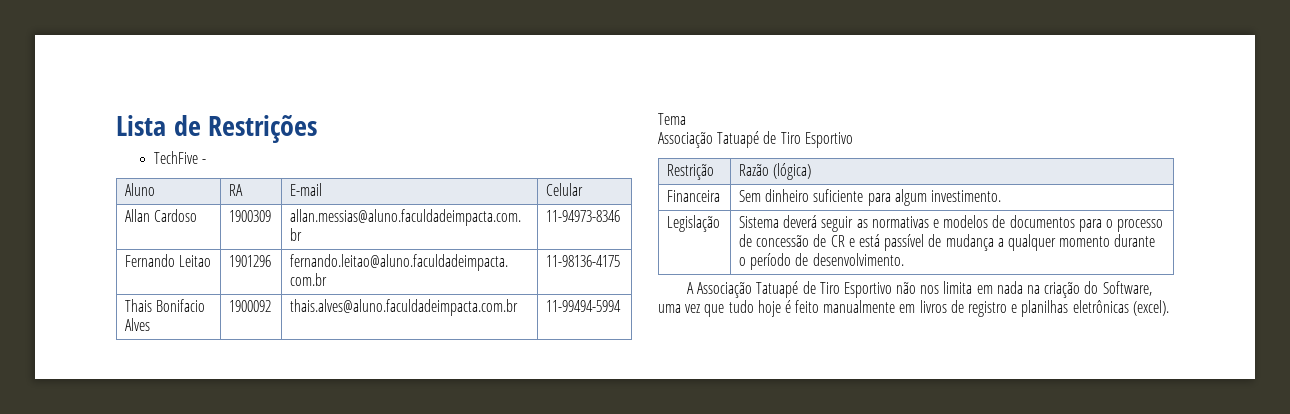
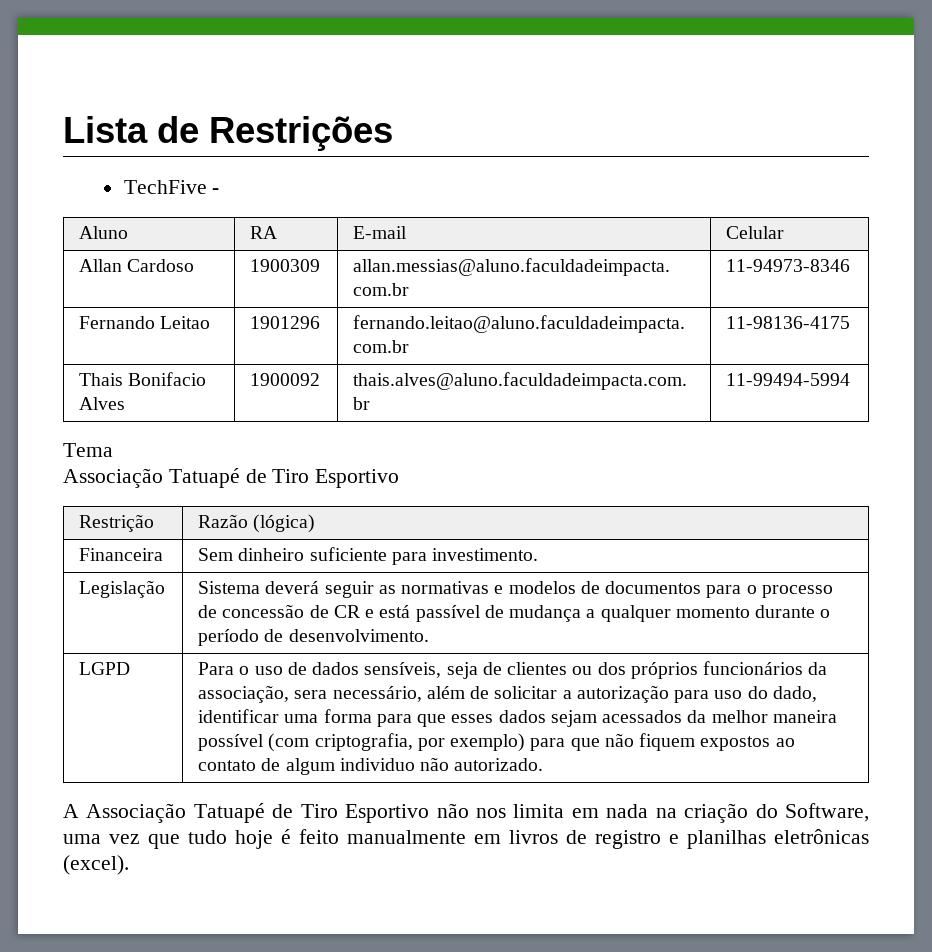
[894,189,927,206] algum -> (427, 558) none
(904, 259) none -> [79,662,131,675] [198,661,828,679] [198,686,817,703] [198,709,837,727] [198,733,795,752] [198,758,544,775] // LGPD | Para o uso de dados sensíveis, seja de clientes ou dos próprios funcionários da associação, sera necessário, além de solicitar a autorização para uso do dado, identificar uma forma para que esses dados sejam acessados da melhor maneira possível (com criptografia, por exemplo) para que não fiquem expostos ao contato de algum individuo não autorizado.

